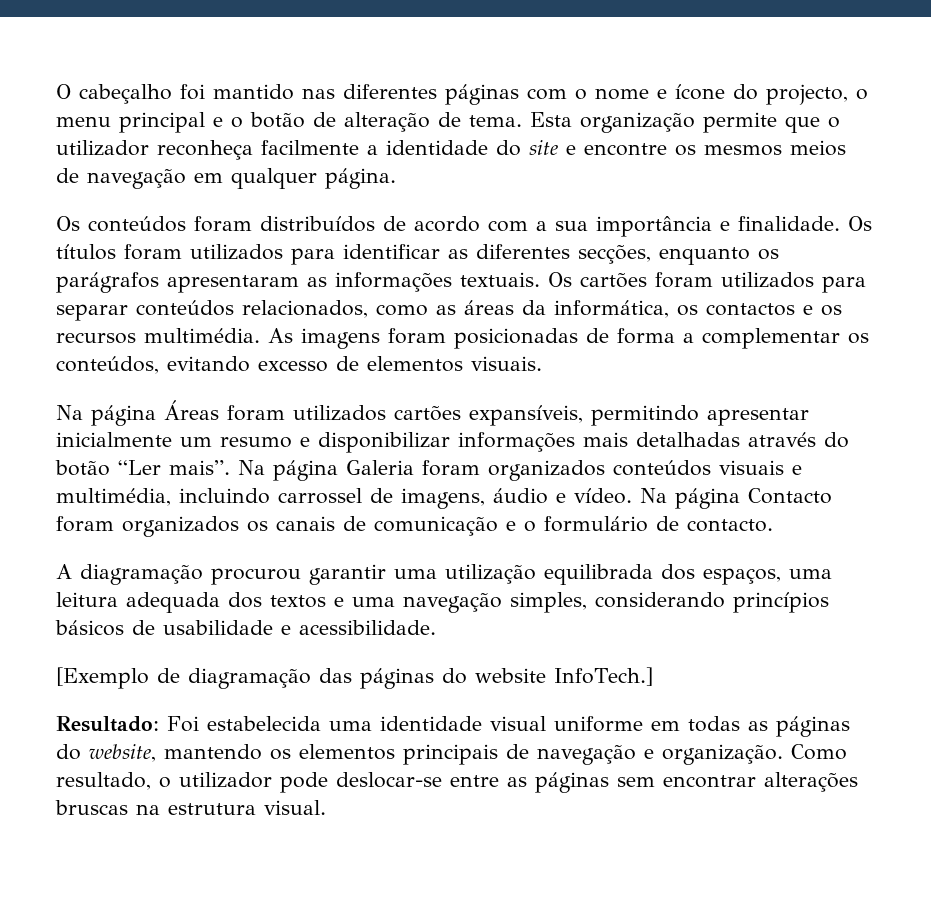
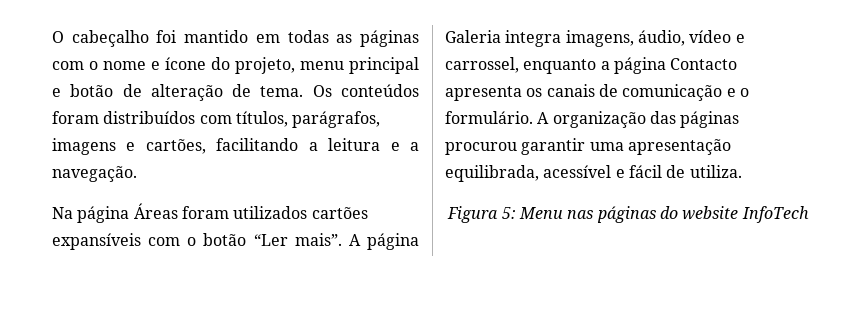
[302,84,437,99] nas diferentes -> [255,30,353,43] em todas as
[766,84,868,105] projecto, o -> [235,57,295,74] projeto,
[231,117,243,128] o -> (61, 92) none
[530,112,840,133] [56,140,846,160] [56,168,396,189] [56,216,872,237] [56,244,779,265] [56,272,866,293] [56,300,842,321] [56,328,869,349] [56,356,542,374] Esta organização permite que o utilizador reconheça facilmente a identidade do site e encontre os mesmos meios de navegação em qualquer página. // Os conteúdos foram distribuídos de acordo com a sua importância e finalidade. Os títulos foram utilizados para identificar as diferentes secções, enquanto os parágrafos apresentaram as informações textuais. Os cartões foram utilizados para separar conteúdos relacionados, como as áreas da informática, os contactos e os recursos multimédia. As imagens foram posicionadas de forma a complementar os conteúdos, evitando excesso de elementos visuais. -> [312,84,419,97] [52,111,381,128] [52,138,420,155] [52,166,137,182] Os conteúdos foram distribuídos com títulos, parágrafos, imagens e cartões, facilitando a leitura e a navegação.
[469,405,809,426] [56,432,849,453] expansíveis, permitindo apresentar inicialmente um resumo e disponibilizar informações mais detalhadas através do -> [52,233,197,250] expansíveis com o
[238,460,265,475] Na -> [348,234,361,246] A
[422,460,802,481] [56,488,832,509] [56,516,239,537] foram organizados conteúdos visuais e multimédia, incluindo carrossel de imagens, áudio e vídeo. Na página Contacto foram organizados -> [505,30,745,47] [445,57,738,74] [445,86,522,101] integra imagens, áudio, vídeo e carrossel, enquanto a página Contacto apresenta
[544,516,773,532] [56,564,832,585] [56,592,829,613] [55,620,436,636] [56,667,653,689] [56,716,850,737] [56,744,847,765] [56,772,858,793] [55,800,326,815] formulário de contacto. // A diagramação procurou garantir uma utilização equilibrada dos espaços, uma leitura adequada dos textos e uma navegação simples, considerando princípios básicos de usabilidade e acessibilidade. // [Exemplo de diagramação das páginas do website InfoTech.] // Resultado: Foi estabelecida uma identidade visual uniforme em todas as páginas do website, mantendo os elementos principais de navegação e organização. Como resultado, o utilizador pode deslocar-se entre as páginas sem encontrar alterações bruscas na estrutura visual. -> [445,111,740,128] [445,138,731,155] [445,165,742,182] [447,206,809,223] formulário. A organização das páginas procurou garantir uma apresentação equilibrada, acessível e fácil de utiliza. // Figura 5: Menu nas páginas do website InfoTech

